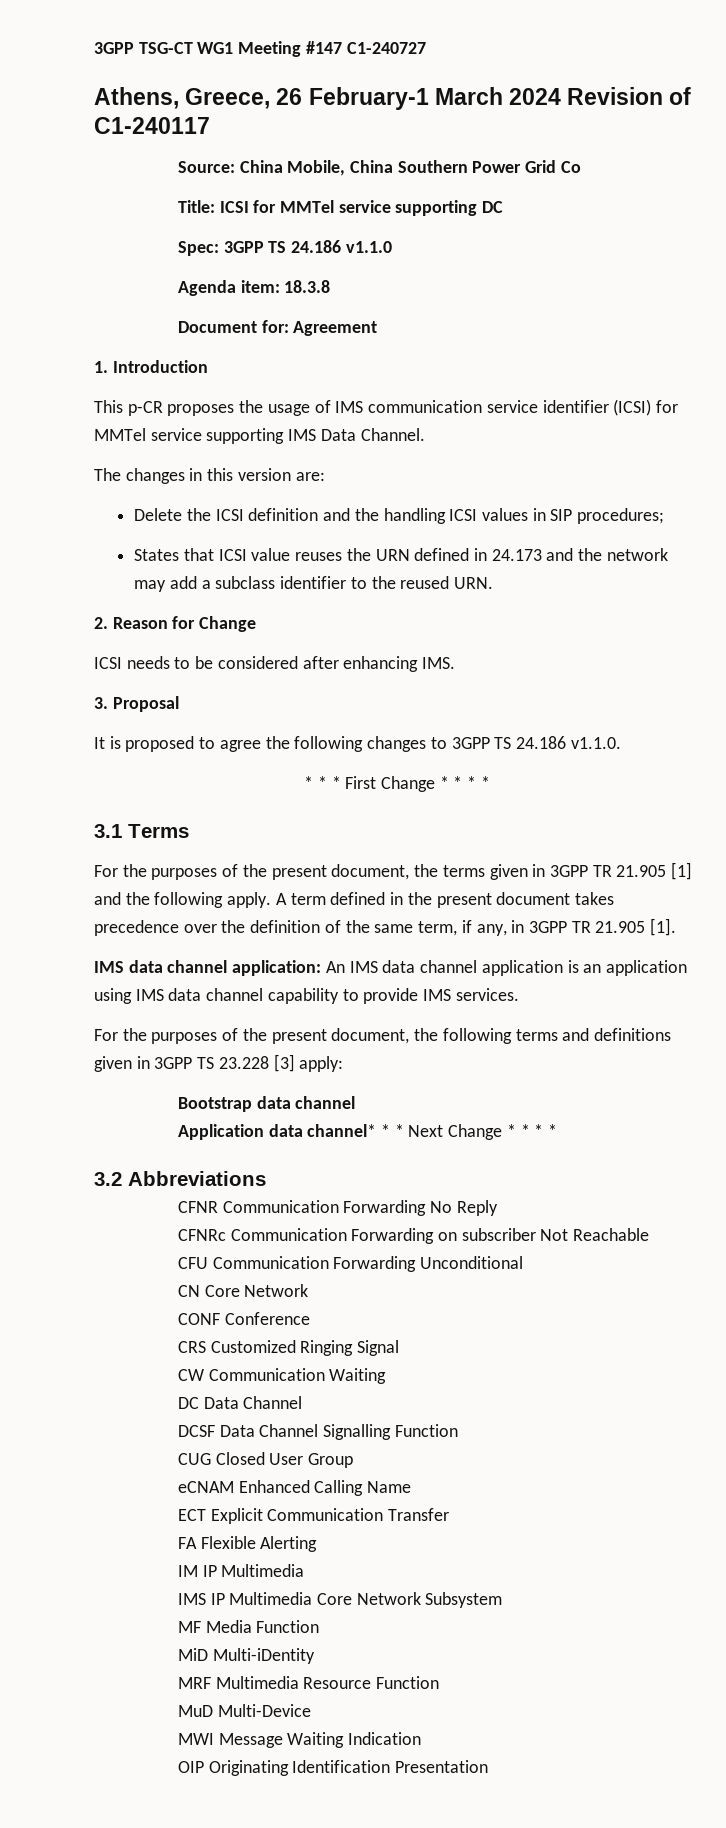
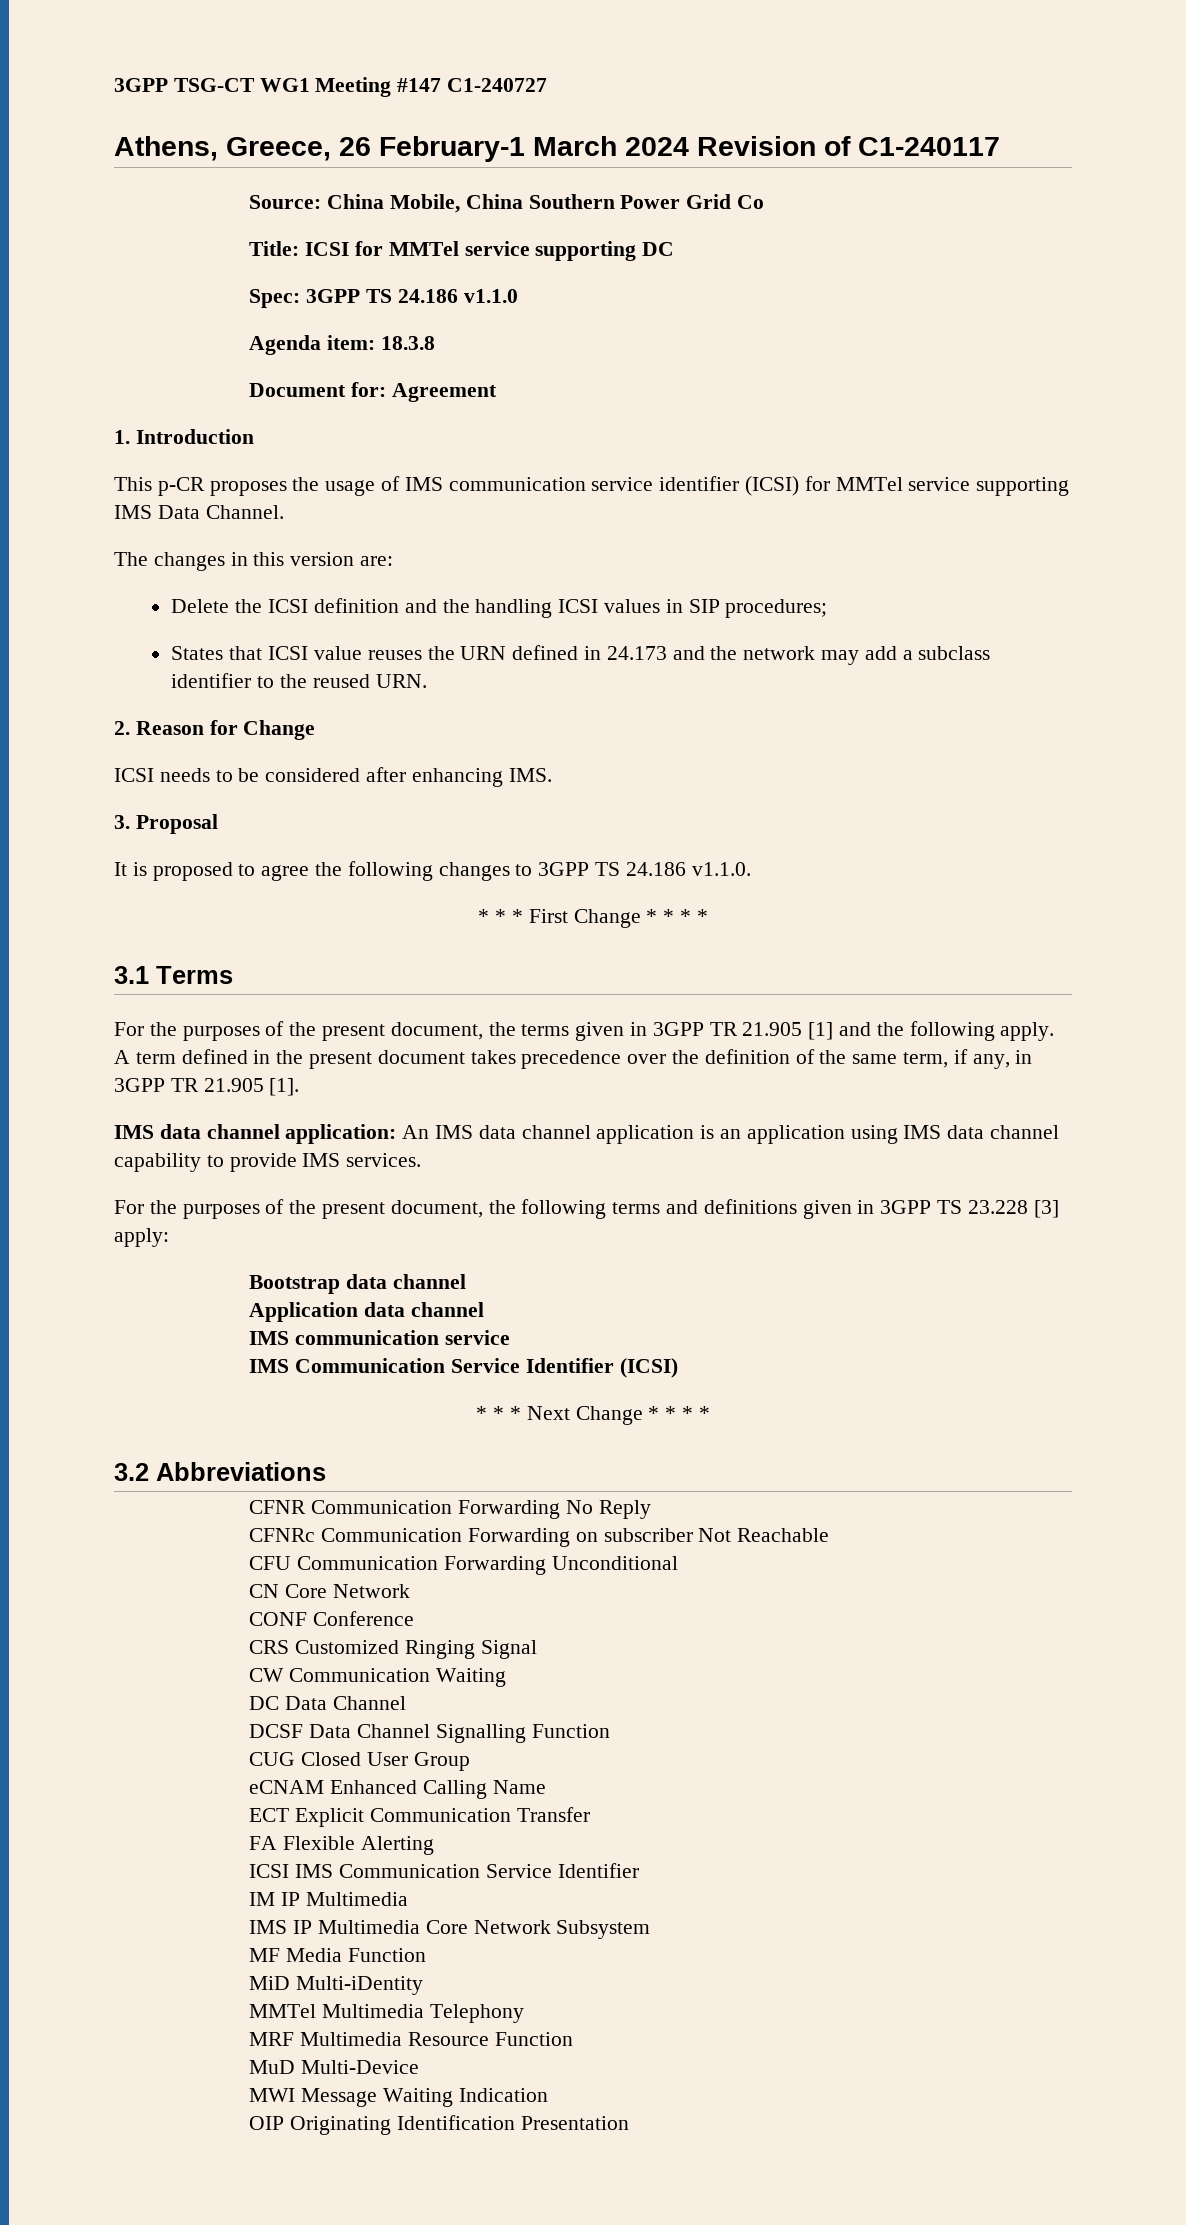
[307,1124,377,1137] channel* -> [410,1302,484,1317] [249,1330,510,1345] [249,1358,678,1378] [476,1406,488,1420] channel // IMS communication service // IMS Communication Service Identifier (ICSI) // *
(318, 1544) none -> [249,1863,639,1878] // ICSI IMS Communication Service Identifier
(315, 1656) none -> [249,2004,524,2023] // MMTel Multimedia Telephony

